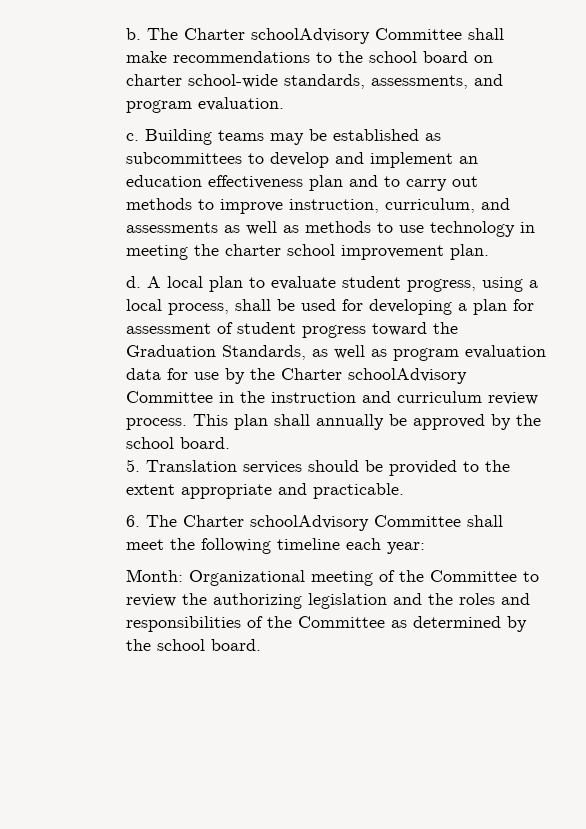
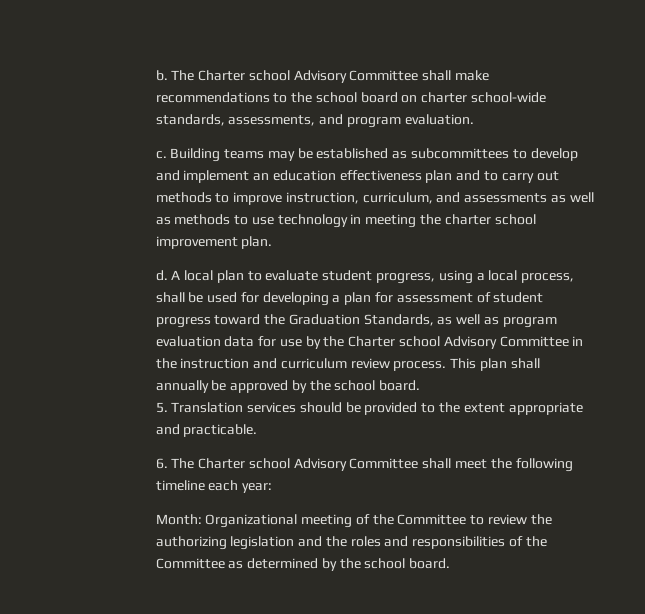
[251,28,371,44] schoolAdvisory -> [248,70,347,83] school Advisory
[348,368,468,384] schoolAdvisory -> [398,336,497,349] school Advisory
[250,515,370,531] schoolAdvisory -> [248,458,347,471] school Advisory

